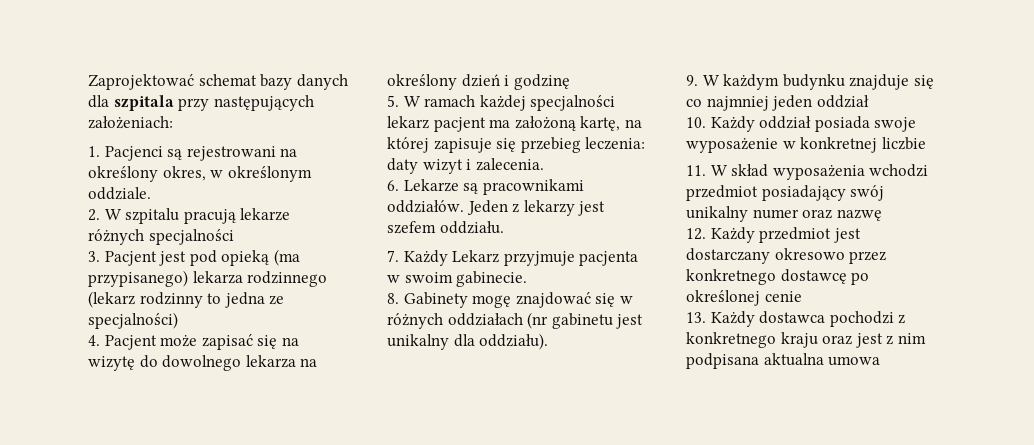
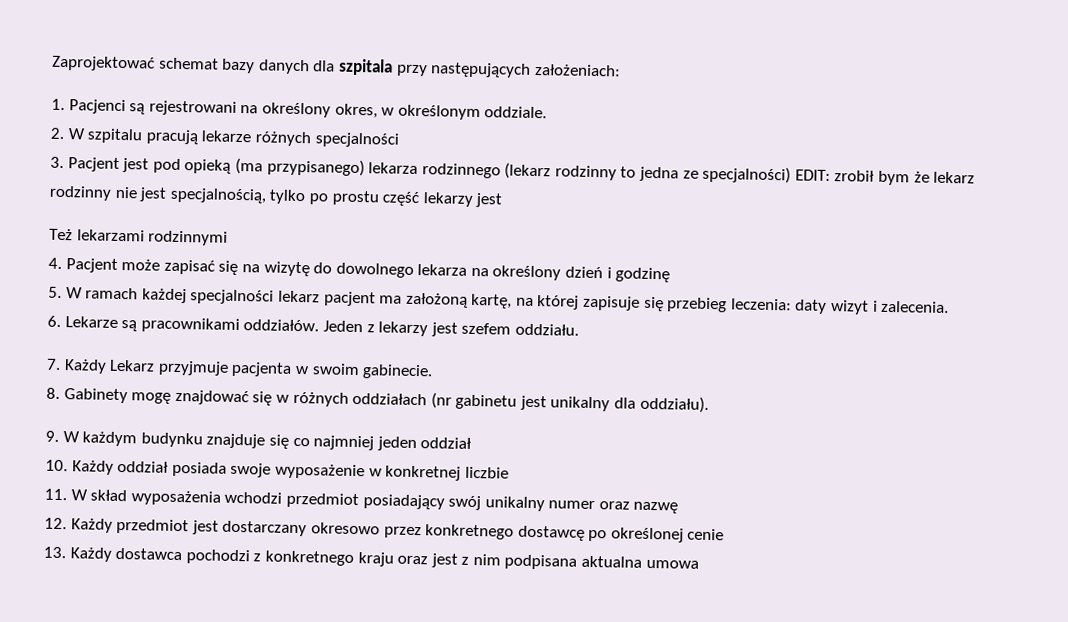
(178, 320) none -> [794,169,976,186] [49,185,503,208] [49,228,229,246] EDIT: zrobił bym że lekarz rodzinny nie jest specjalnością, tylko po prostu część lekarzy jest // Też lekarzami rodzinnymi

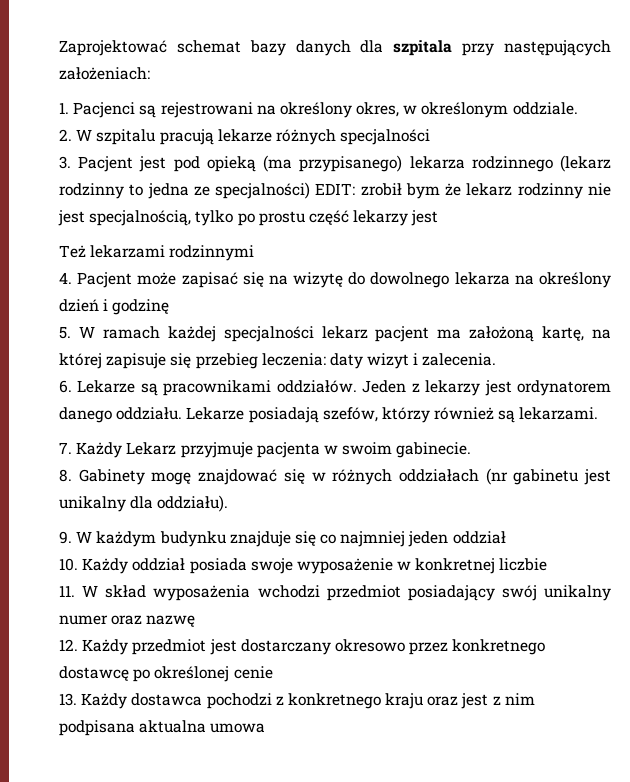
[461,322,512,335] szefem -> [517,380,612,396] [59,407,112,423] ordynatorem danego
(579, 329) none -> [186,407,599,423] Lekarze posiadają szefów, którzy również są lekarzami.

